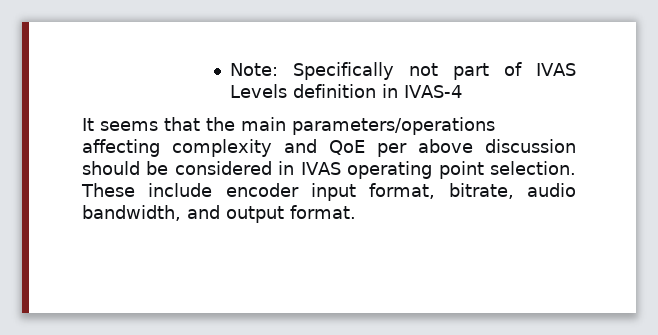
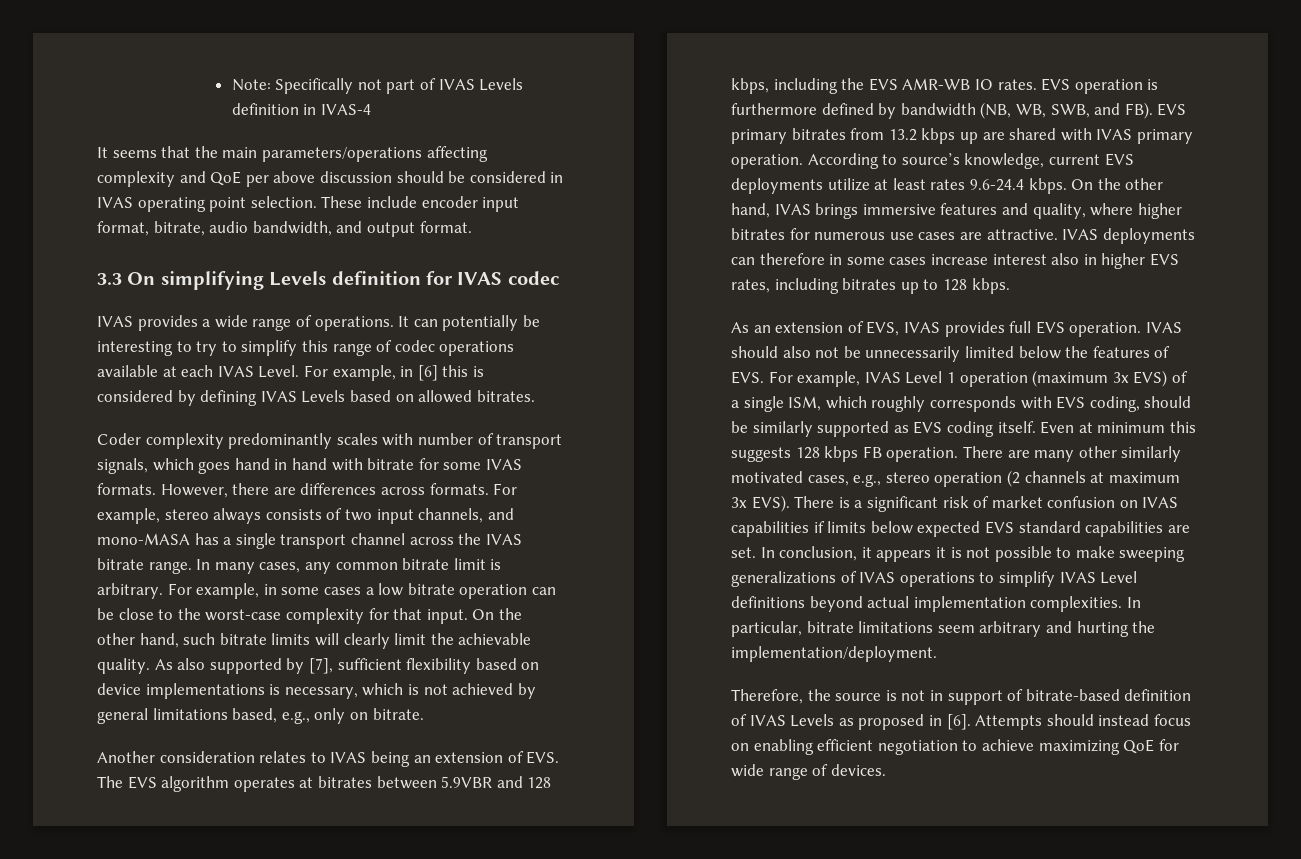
(356, 212) none -> [97,271,559,290] [97,315,540,331] [97,340,515,356] [97,365,484,381] [97,390,535,406] [97,433,563,449] [97,458,522,474] [97,483,518,498] [97,508,514,524] [97,533,522,549] [97,558,502,574] [97,583,556,599] [97,608,522,624] [97,633,532,649] [97,658,540,674] [97,683,536,699] [97,708,424,724] [97,751,560,767] [97,776,552,792] [731,78,1159,94] [731,102,1187,119] [731,128,1193,144] [731,153,1134,169] [731,178,1164,194] [731,203,1182,219] [731,228,1195,244] [731,253,1179,269] [731,278,1010,294] [731,321,1182,337] [731,346,1171,362] [731,370,1188,387] [731,396,1192,412] [731,421,1196,437] [731,446,1182,462] [731,470,1180,487] [731,495,1179,512] [731,521,1190,537] [731,546,1186,562] [731,571,1138,587] [731,596,1141,612] [731,621,1156,637] [731,646,937,662] [731,689,1192,705] [731,714,1191,730] [731,739,1179,755] [731,764,886,780] // 3.3 On simplifying Levels definition for IVAS codec // IVAS provides a wide range of operations. It can potentially be interesting to try to simplify this range of codec operations available at each IVAS Level. For example, in [6] this is considered by defining IVAS Levels based on allowed bitrates. // Coder complexity predominantly scales with number of transport signals, which goes hand in hand with bitrate for some IVAS formats. However, there are differences across formats. For example, stereo always consists of two input channels, and mono-MASA has a single transport channel across the IVAS bitrate range. In many cases, any common bitrate limit is arbitrary. For example, in some cases a low bitrate operation can be close to the worst-case complexity for that input. On the other hand, such bitrate limits will clearly limit the achievable quality. As also supported by [7], sufficient flexibility based on device implementations is necessary, which is not achieved by general limitations based, e.g., only on bitrate. // Another consideration relates to IVAS being an extension of EVS. The EVS algorithm operates at bitrates between 5.9VBR and 128 kbps, including the EVS AMR-WB IO rates. EVS operation is furthermore defined by bandwidth (NB, WB, SWB, and FB). EVS primary bitrates from 13.2 kbps up are shared with IVAS primary operation. According to source’s knowledge, current EVS deployments utilize at least rates 9.6-24.4 kbps. On the other hand, IVAS brings immersive features and quality, where higher bitrates for numerous use cases are attractive. IVAS deployments can therefore in some cases increase interest also in higher EVS rates, including bitrates up to 128 kbps. // As an extension of EVS, IVAS provides full EVS operation. IVAS should also not be unnecessarily limited below the features of EVS. For example, IVAS Level 1 operation (maximum 3x EVS) of a single ISM, which roughly corresponds with EVS coding, should be similarly supported as EVS coding itself. Even at minimum this suggests 128 kbps FB operation. There are many other similarly motivated cases, e.g., stereo operation (2 channels at maximum 3x EVS). There is a significant risk of market confusion on IVAS capabilities if limits below expected EVS standard capabilities are set. In conclusion, it appears it is not possible to make sweeping generalizations of IVAS operations to simplify IVAS Level definitions beyond actual implementation complexities. In particular, bitrate limitations seem arbitrary and hurting the implementation/deployment. // Therefore, the source is not in support of bitrate-based definition of IVAS Levels as proposed in [6]. Attempts should instead focus on enabling efficient negotiation to achieve maximizing QoE for wide range of devices.

